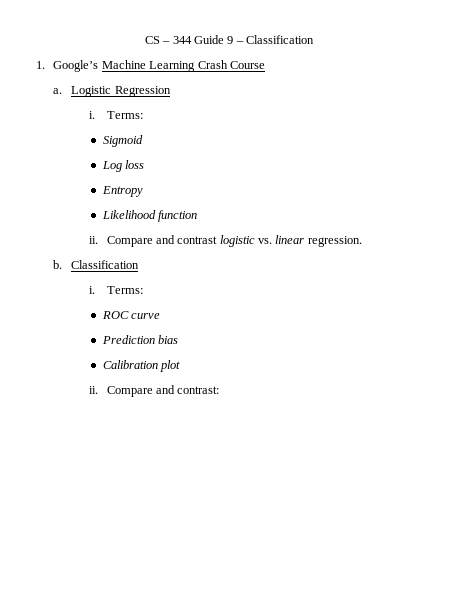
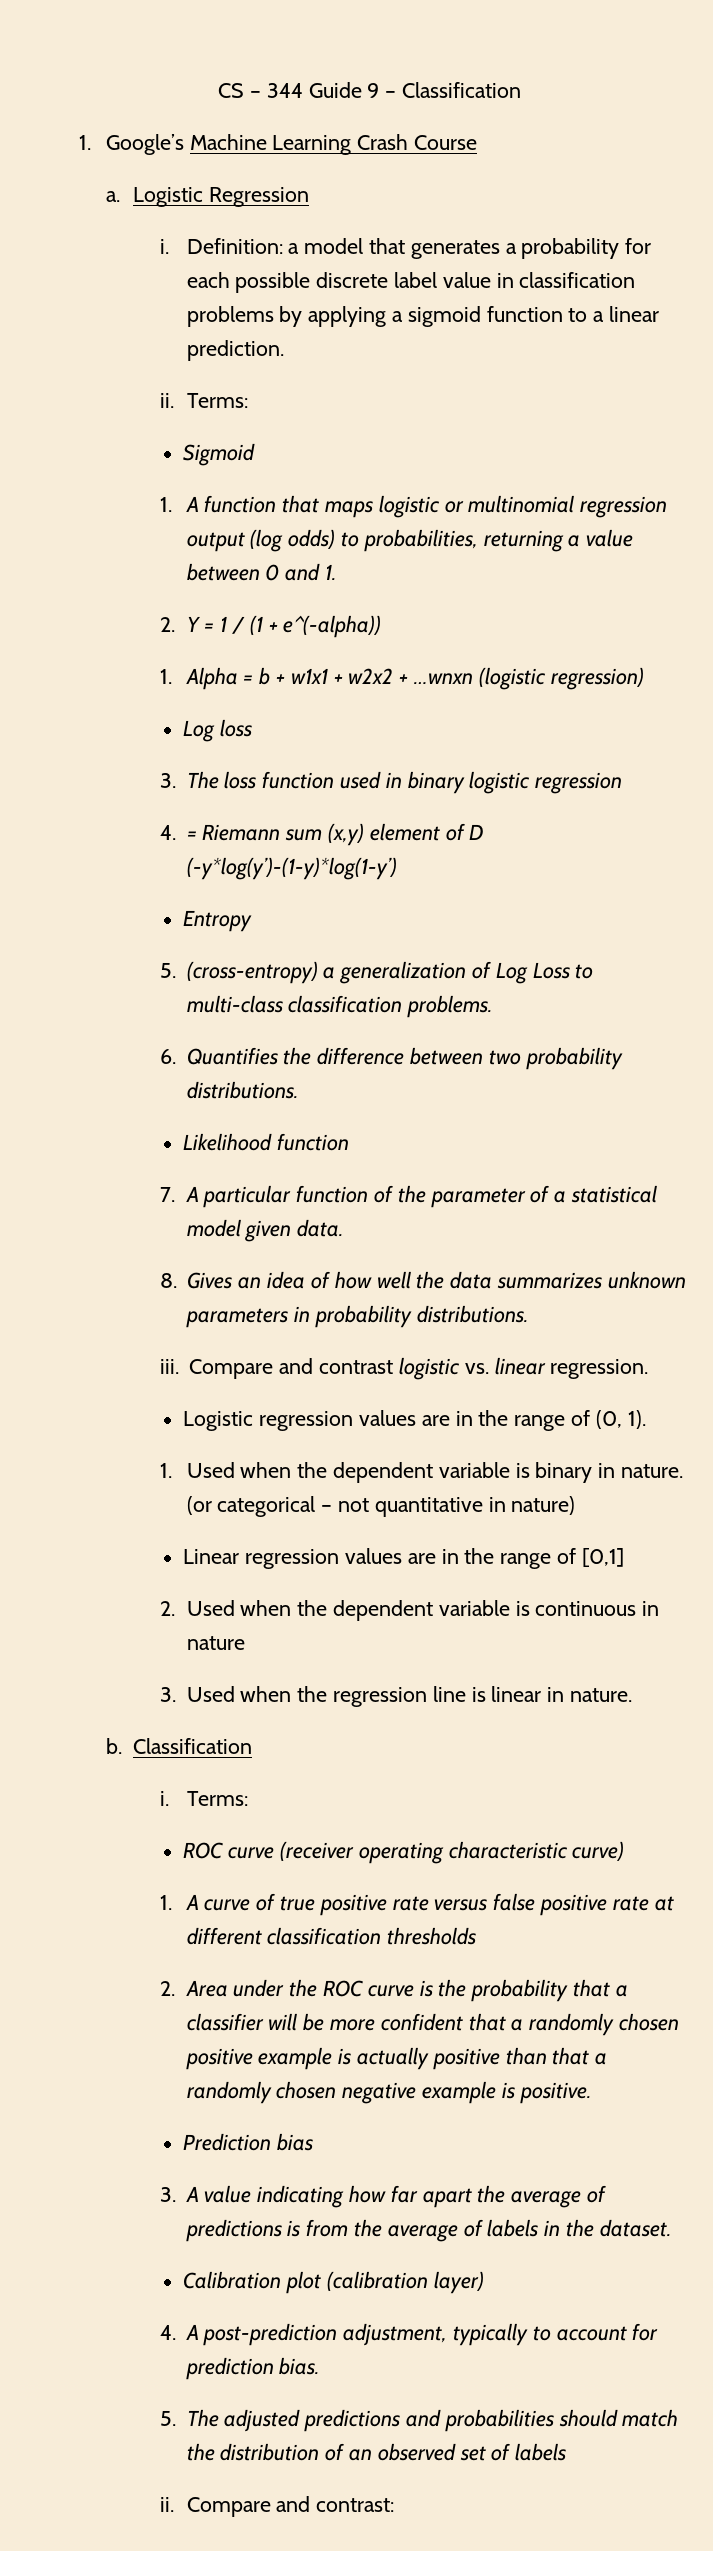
[106,111,143,119] [102,135,143,147] [101,160,144,172] [101,186,143,197] [101,210,197,222] [88,236,98,244] Terms: // Sigmoid // Log loss // Entropy // Likelihood function // ii. -> [186,238,652,259] [186,272,636,293] [186,306,660,327] [186,340,284,361] [159,393,248,408] [183,443,256,466] [159,495,668,518] [186,529,634,552] [186,563,337,581] [159,615,382,638] [159,667,644,690] [183,719,253,742] [159,771,623,794] [159,823,484,846] [186,857,397,880] [183,910,253,932] [159,961,594,984] [186,995,493,1018] [159,1047,623,1070] [186,1081,298,1099] [183,1133,350,1151] [159,1185,658,1208] [186,1219,344,1242] [159,1271,686,1289] [186,1305,528,1328] [159,1359,179,1374] Definition: a model that generates a probability for each possible discrete label value in classification problems by applying a sigmoid function to a linear prediction. // ii. Terms: // Sigmoid // 1. A function that maps logistic or multinomial regression output (log odds) to probabilities, returning a value between 0 and 1. // 2. Y = 1 / (1 + e^(-alpha)) // 1. Alpha = b + w1x1 + w2x2 + …wnxn (logistic regression) // Log loss // 3. The loss function used in binary logistic regression // 4. = Riemann sum (x,y) element of D (-y*log(y’)-(1-y)*log(1-y’) // Entropy // 5. (cross-entropy) a generalization of Log Loss to multi-class classification problems. // 6. Quantifies the difference between two probability distributions. // Likelihood function // 7. A particular function of the parameter of a statistical model given data. // 8. Gives an idea of how well the data summarizes unknown parameters in probability distributions. // iii.
(362, 241) none -> [183,1410,646,1431] [159,1462,684,1483] [186,1496,576,1517] [183,1548,624,1569] [159,1600,660,1621] [186,1636,245,1650] [159,1686,633,1707] // Logistic regression values are in the range of (0, 1). // 1. Used when the dependent variable is binary in nature. (or categorical – not quantitative in nature) // Linear regression values are in the range of [0,1] // 2. Used when the dependent variable is continuous in nature // 3. Used when the regression line is linear in nature.
[101,335,178,344] [102,360,180,372] // Prediction bias // Calibration plot -> [279,1841,625,1864] [159,1893,674,1916] [186,1927,477,1945] [159,1979,628,2002] [186,2013,680,2036] [185,2047,608,2070] [186,2081,591,2104] [183,2133,314,2151] [159,2185,607,2208] [185,2219,671,2242] [183,2271,484,2294] [159,2323,659,2346] [185,2357,320,2380] [159,2409,679,2432] [186,2443,567,2461] (receiver operating characteristic curve) // 1. A curve of true positive rate versus false positive rate at different classification thresholds // 2. Area under the ROC curve is the probability that a classifier will be more confident that a randomly chosen positive example is actually positive than that a randomly chosen negative example is positive. // Prediction bias // 3. A value indicating how far apart the average of predictions is from the average of labels in the dataset. // Calibration plot (calibration layer) // 4. A post-prediction adjustment, typically to account for prediction bias. // 5. The adjusted predictions and probabilities should match the distribution of an observed set of labels

